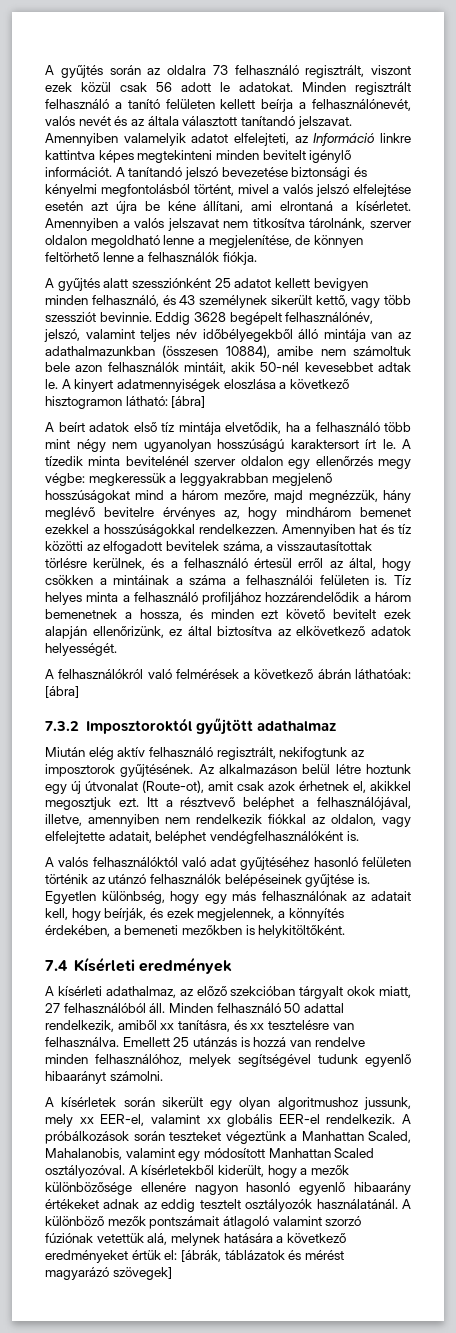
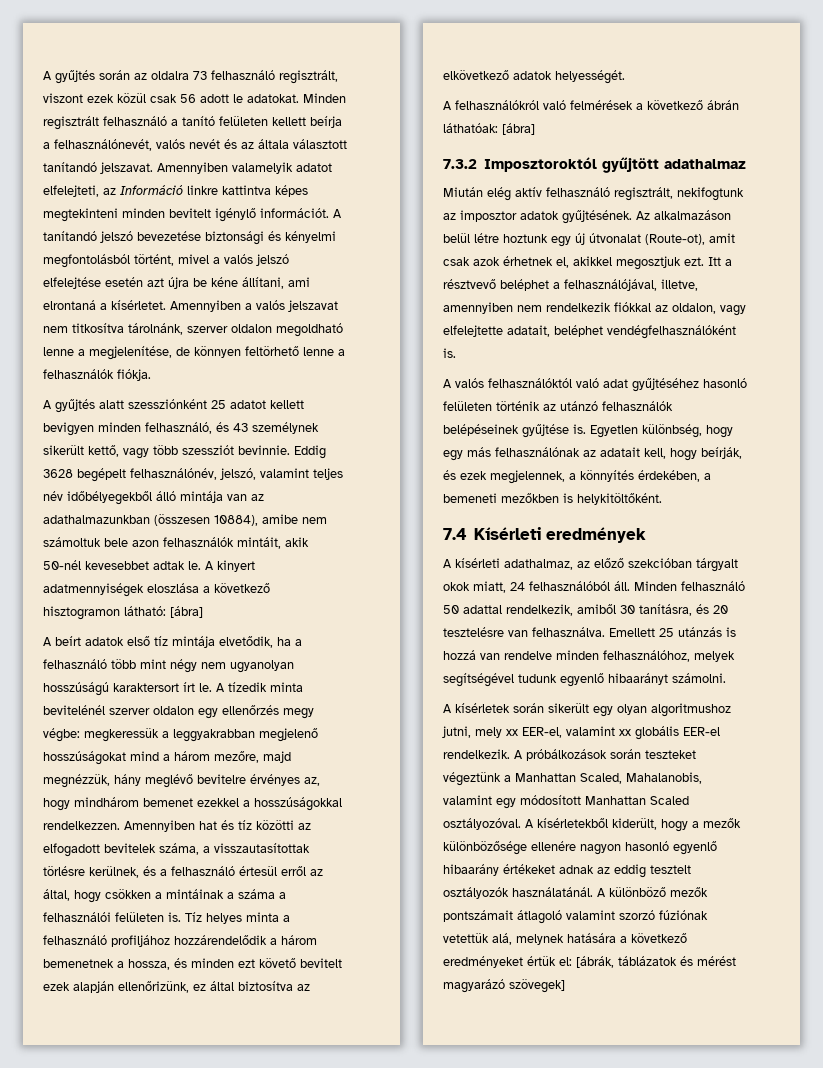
[45,764,115,777] imposztorok -> [460,210,559,222] imposztor adatok
[45,1003,60,1013] 27 -> [510,582,525,591] 24
[160,1023,175,1030] xx -> [620,605,635,614] 30
[250,1023,265,1030] xx -> [713,605,728,614] 20
[364,1097,411,1110] jussunk, -> [442,726,471,738] jutni,

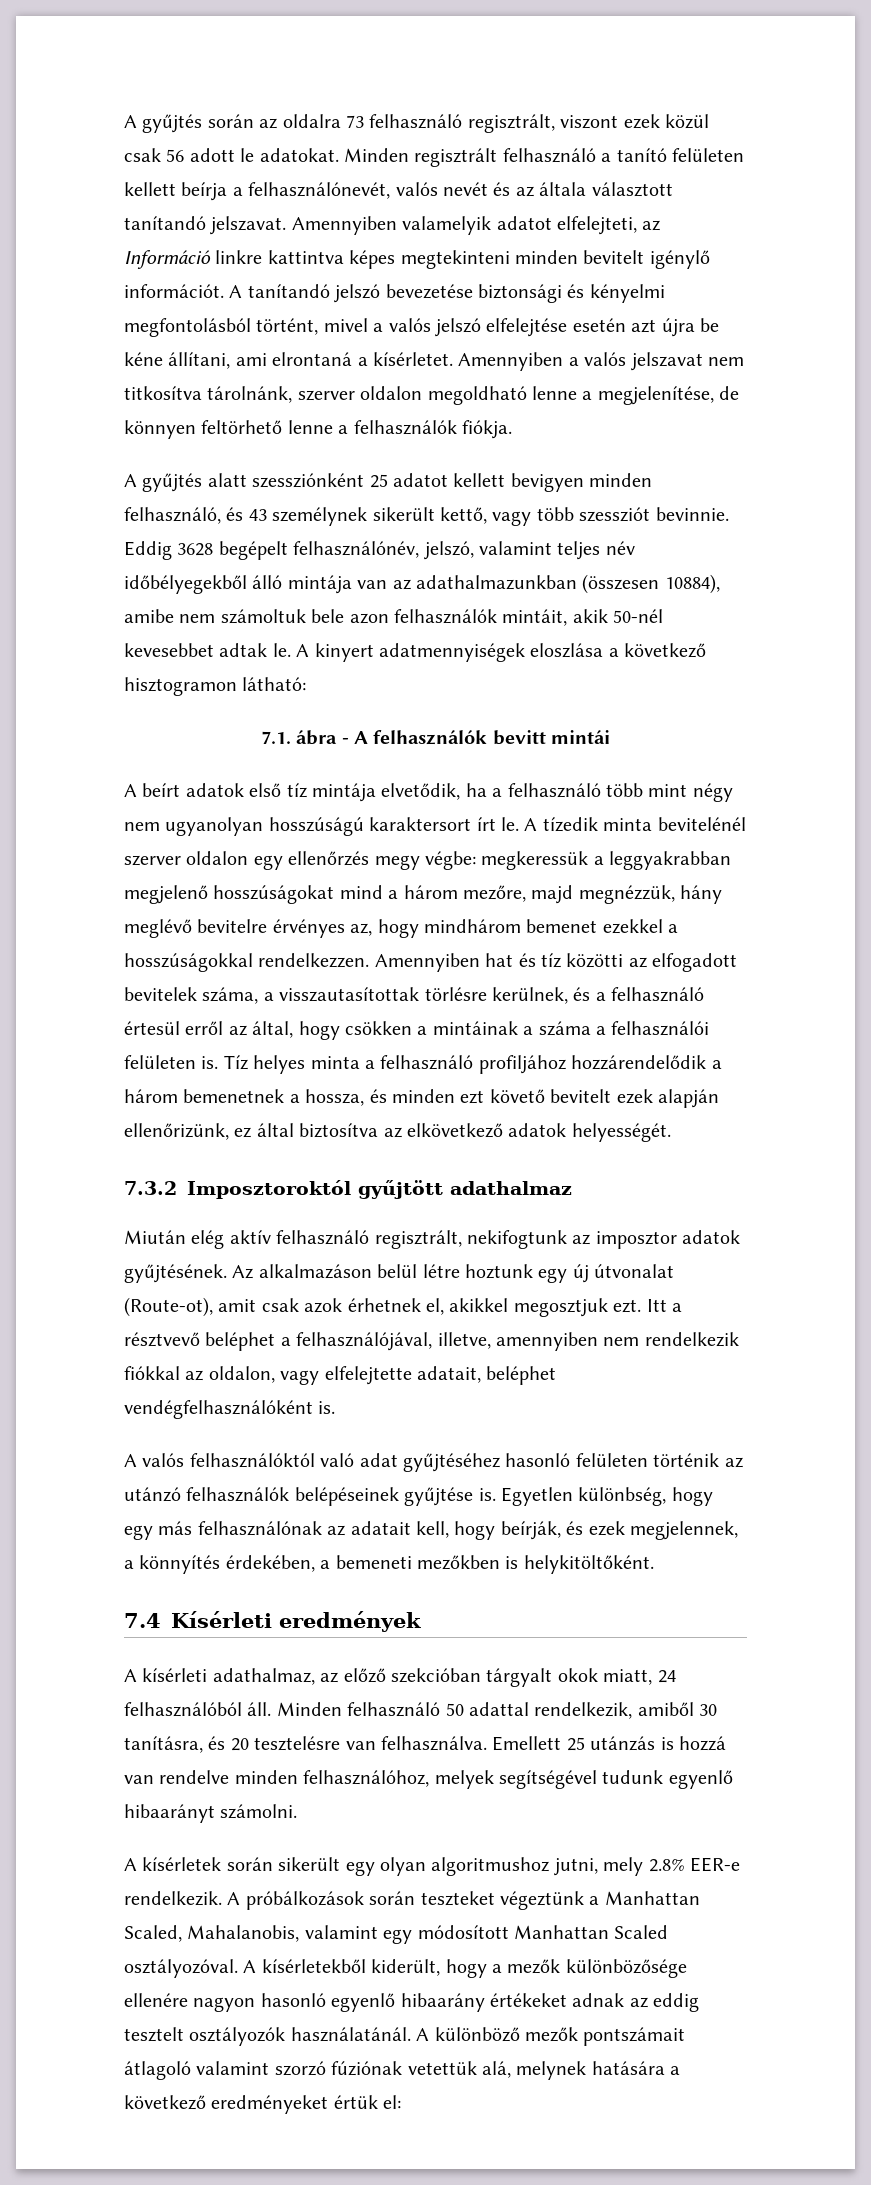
[170,606,203,618] [ábra] -> [260,730,611,745] // 7.1. ábra - A felhasználók bevitt mintái
[443,100,739,110] [443,123,535,135] // A felhasználókról való felmérések a következő ábrán láthatóak: [ábra] -> (671, 1132) none
[506,726,720,740] xx EER-el, valamint xx globális EER-el -> [648,1857,740,1872] 2.8% EER-e
[576,956,736,968] [443,979,565,993] [ábrák, táblázatok és mérést magyarázó szövegek] -> (402, 2102) none

